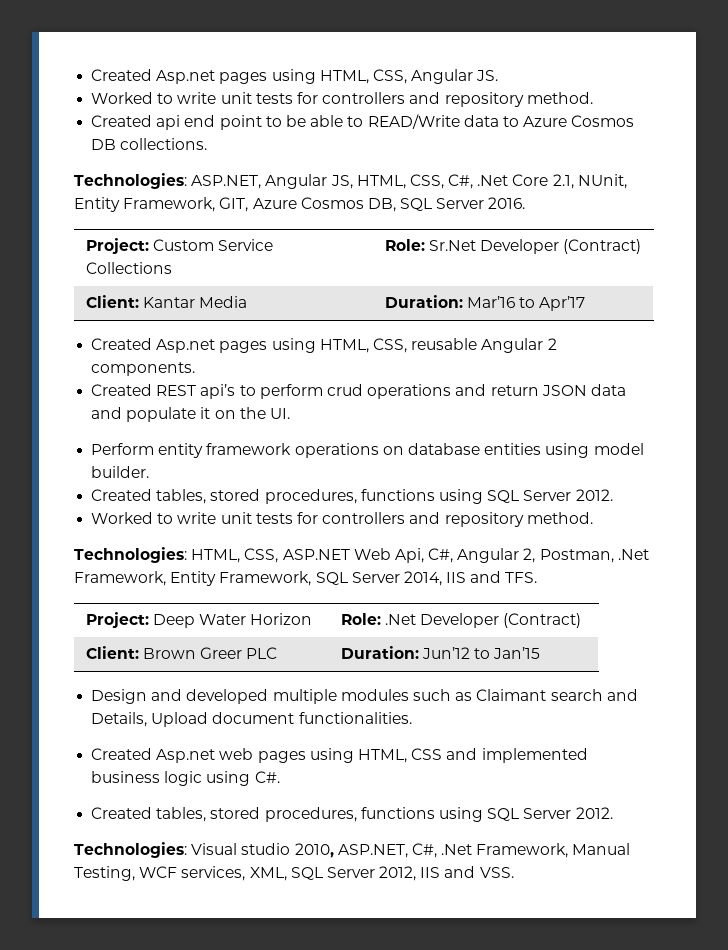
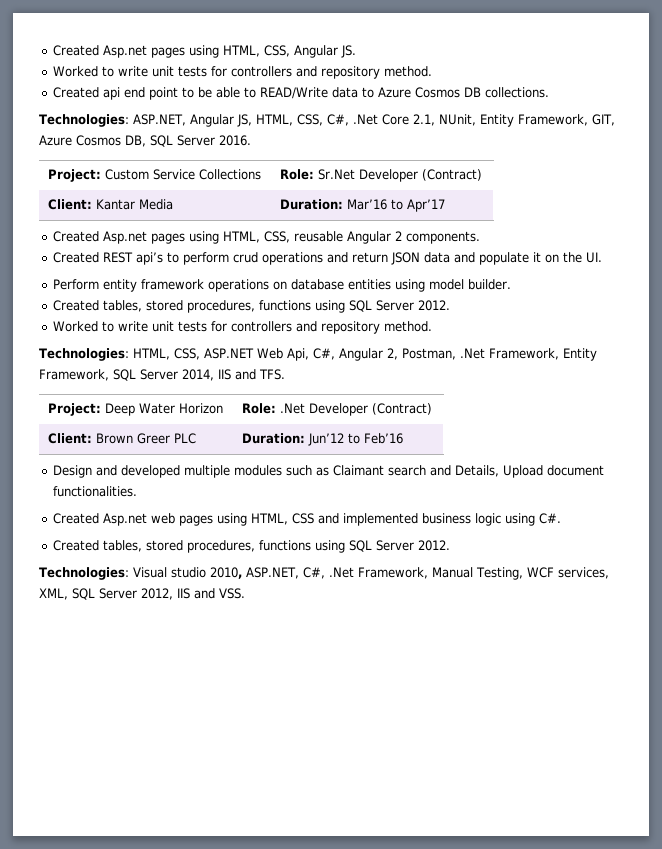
[493,647,541,659] Jan’15 -> [363,433,403,444] Feb’16

